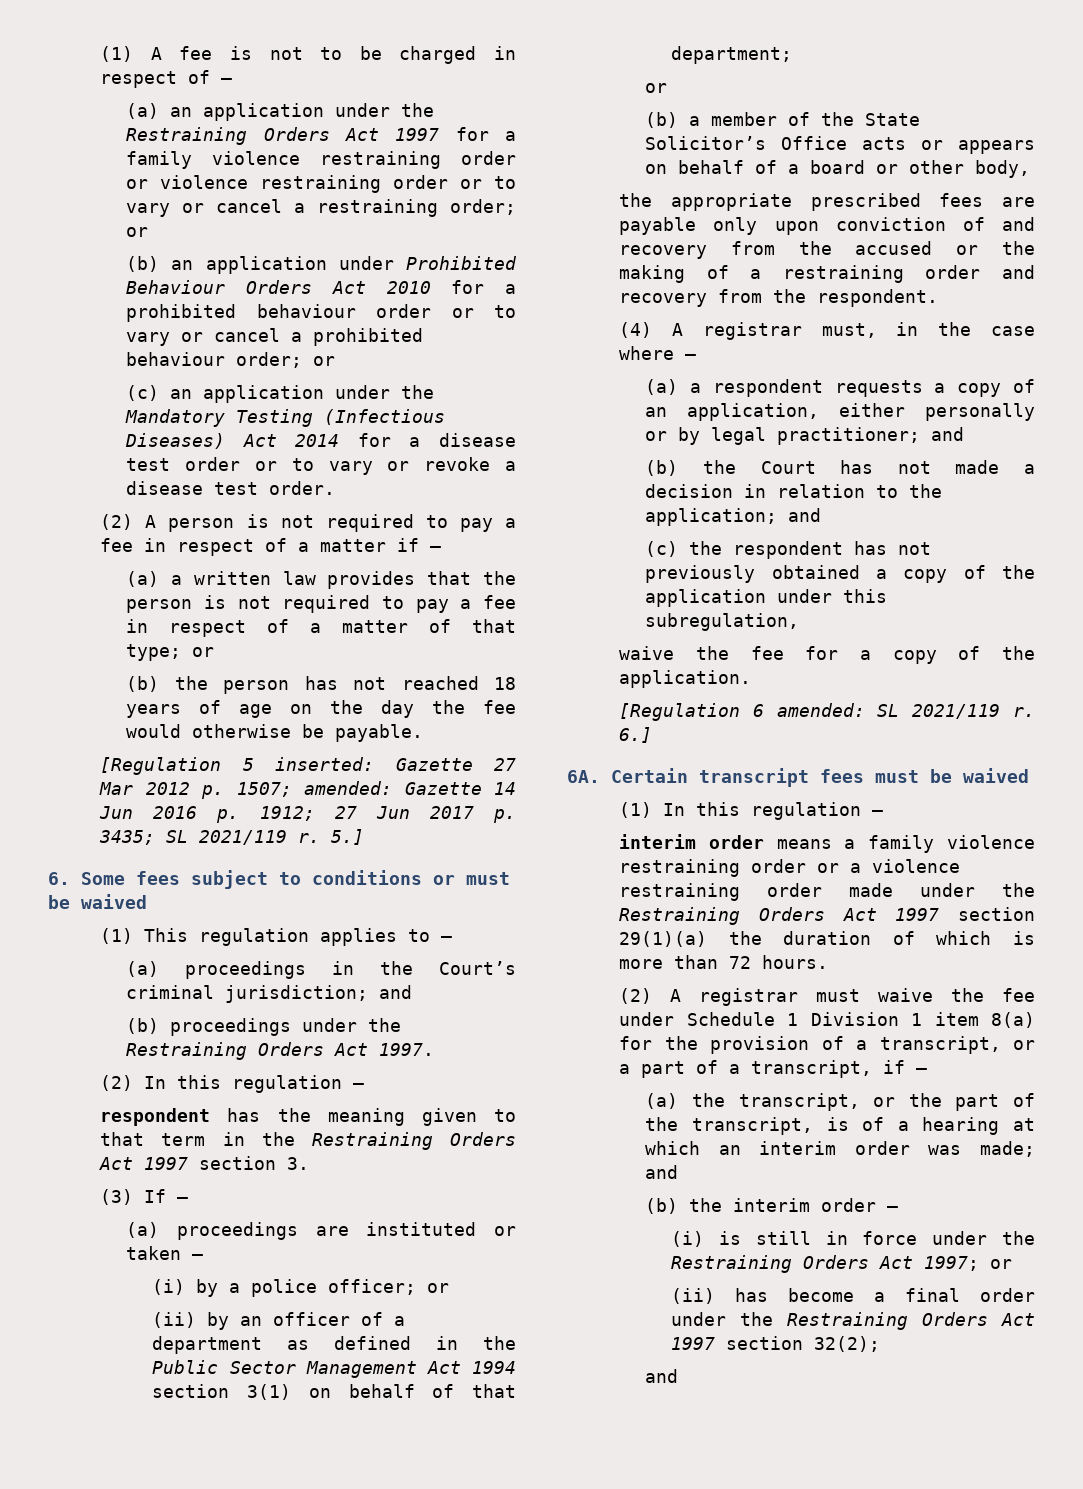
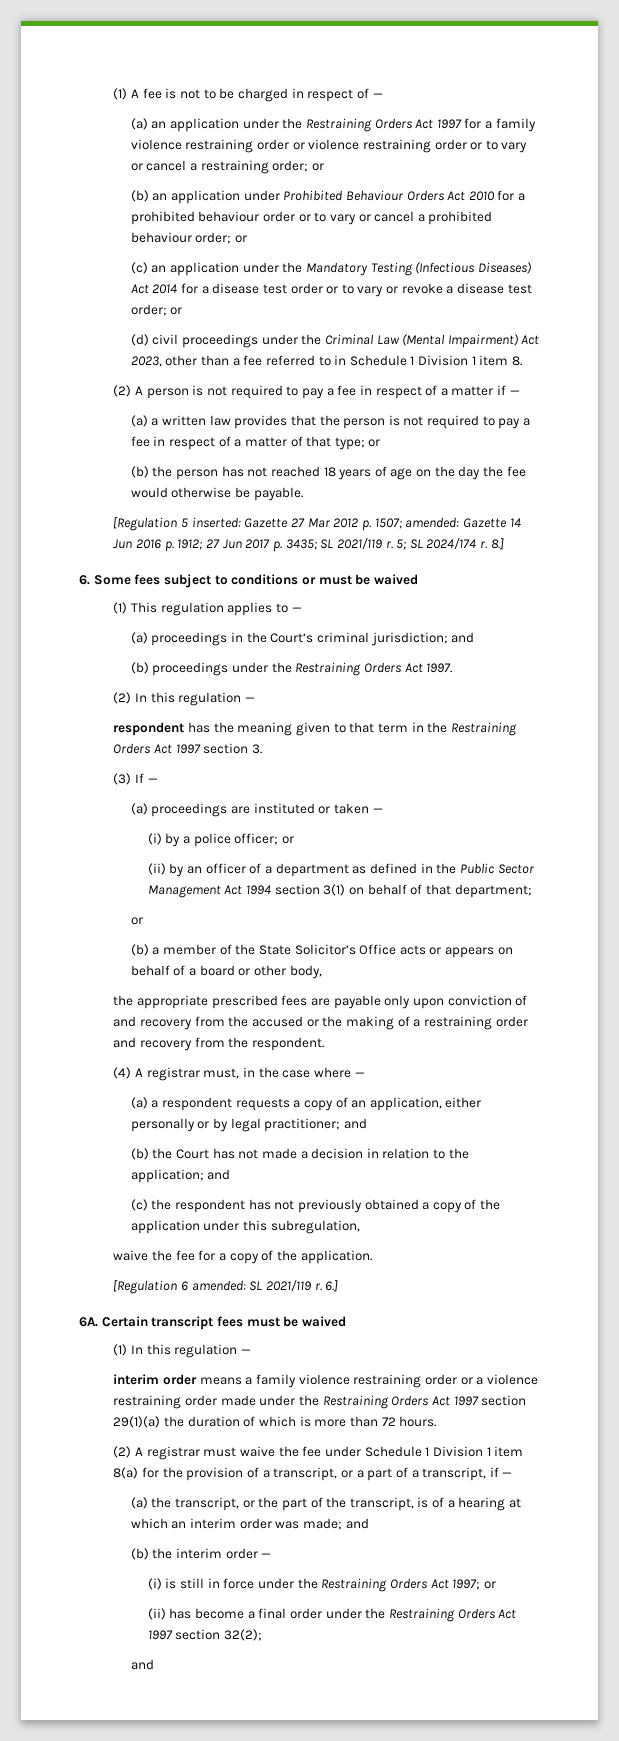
[269,481,336,495] order. -> [130,304,183,316] [130,334,540,348] [130,355,523,367] order; or // (d) civil proceedings under the Criminal Law (Mental Impairment) Act 2023, other than a fee referred to in Schedule 1 Division 1 item 8.
[331,829,365,845] 5.] -> [396,538,504,550] 5; SL 2024/174 r. 8.]

